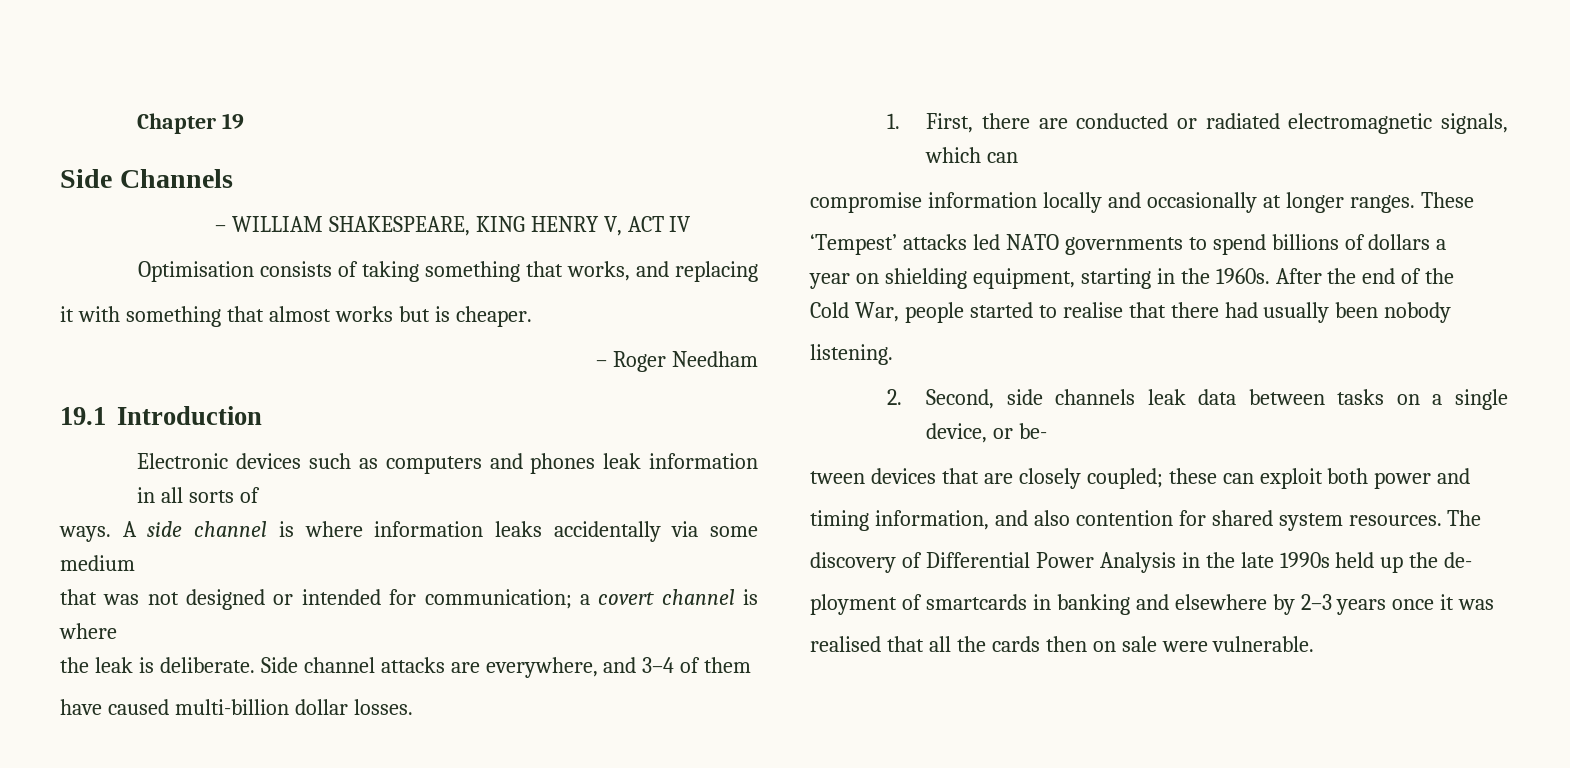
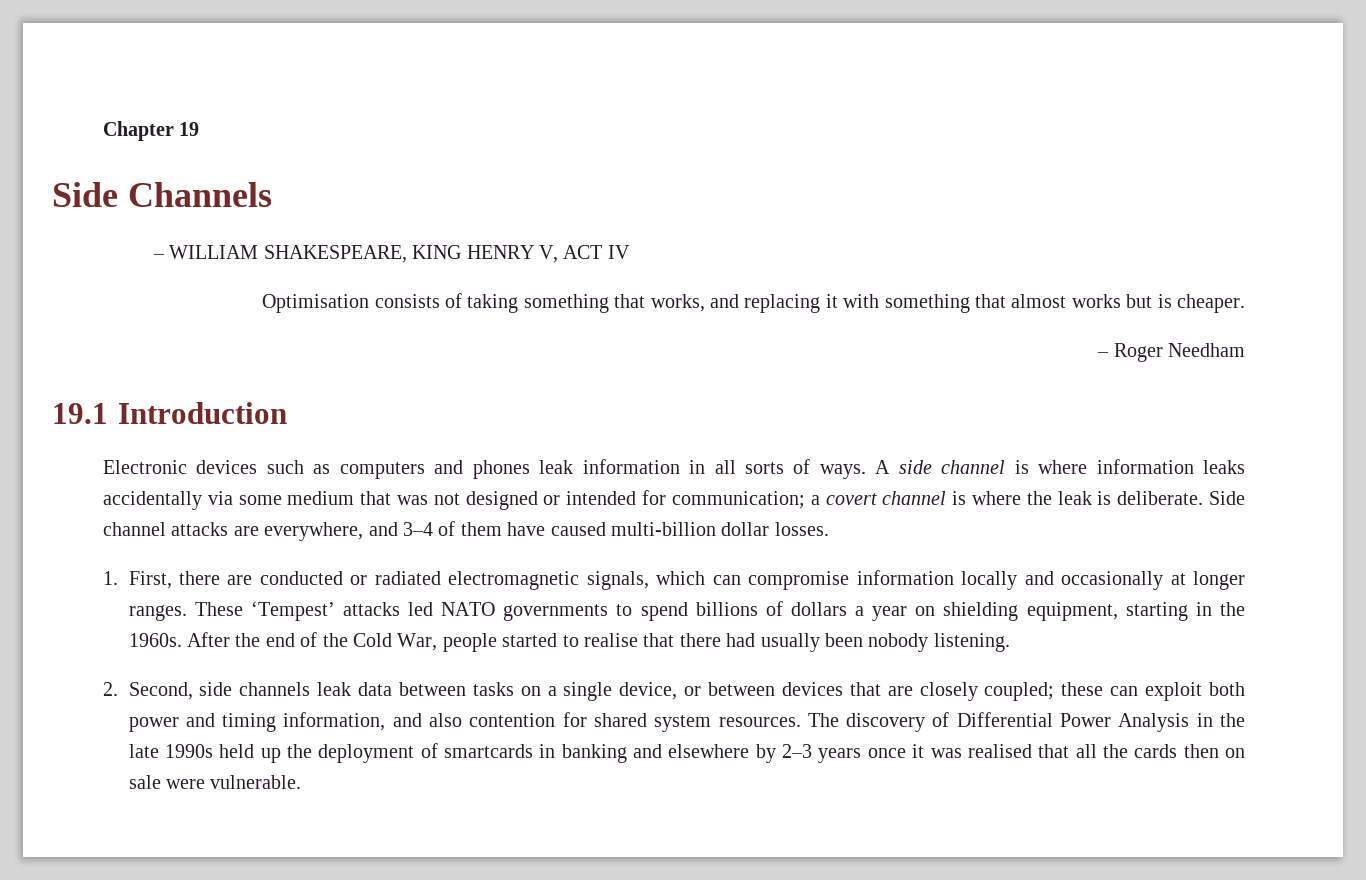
(759, 271) // -> (821, 303) none
(261, 495) // -> (811, 466) none
(135, 563) // -> (355, 498) none
(117, 631) // -> (1021, 498) none
(752, 665) // -> (502, 529) none
(1019, 157) // -> (741, 580) none
(1474, 200) // -> (243, 609) none
(1447, 244) // -> (865, 611) none
(1455, 276) // -> (348, 640) none
(1452, 312) // -> (929, 642) none
[1019,423,1048,439] [810,471,865,484] be- // tween -> [708,682,776,696] between
(1471, 476) // -> (215, 720) none
(1482, 518) // -> (839, 720) none
[1444,552,1473,568] [810,594,897,615] de- // ployment -> [318,744,415,763] deployment
(1495, 604) // -> (962, 753) none

